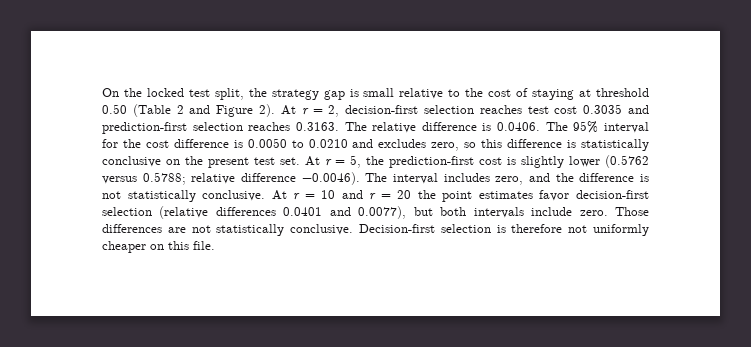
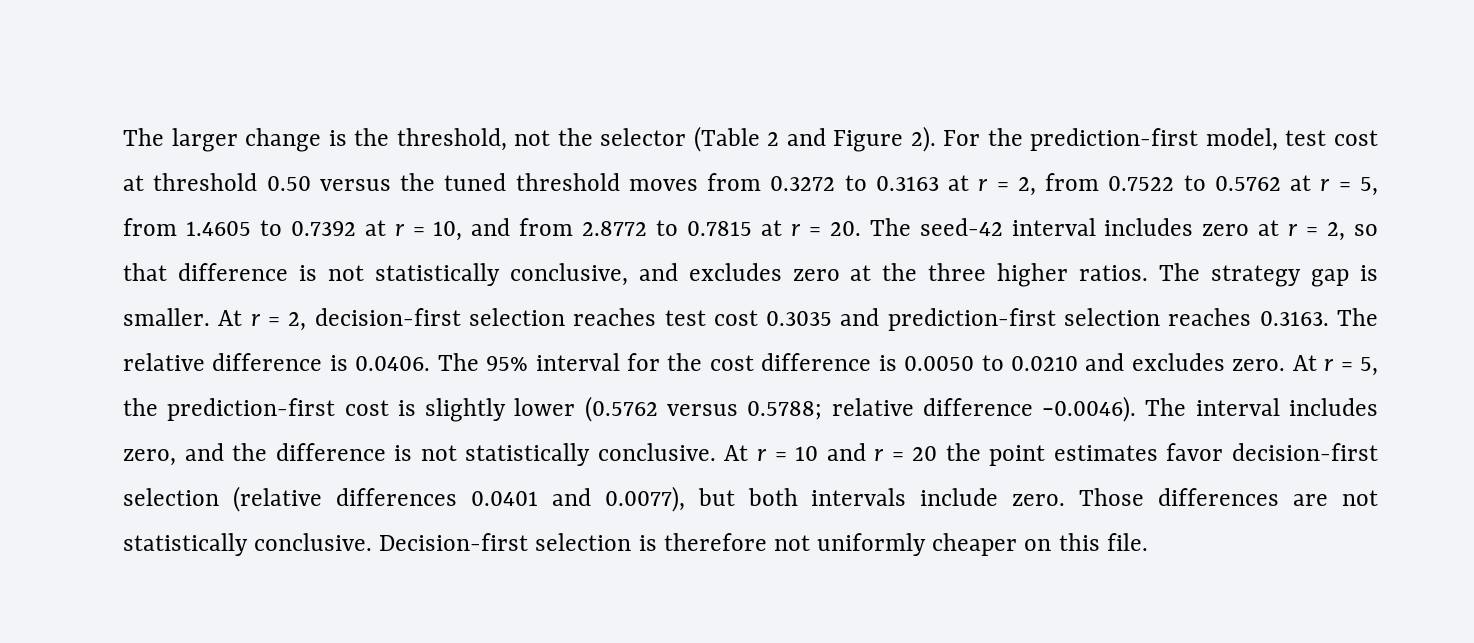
[102,88,649,100] [102,104,127,114] On the locked test split, the strategy gap is small relative to the cost of staying at threshold 0.50 -> [123,128,687,152] The larger change is the threshold, not the selector
(276, 110) none -> [943,128,1378,151] [123,173,1379,196] [123,218,1378,241] [123,263,1379,287] [123,308,210,326] For the prediction-first model, test cost at threshold 0.50 versus the tuned threshold moves from 0.3272 to 0.3163 at r = 2, from 0.7522 to 0.5762 at r = 5, from 1.4605 to 0.7392 at r = 10, and from 2.8772 to 0.7815 at r = 20. The seed-42 interval includes zero at r = 2, so that difference is not statistically conclusive, and excludes zero at the three higher ratios. The strategy gap is smaller.
[431,139,649,151] [102,156,300,168] zero, so this difference is statistically conclusive on the present test set. -> [1232,359,1286,371] zero.

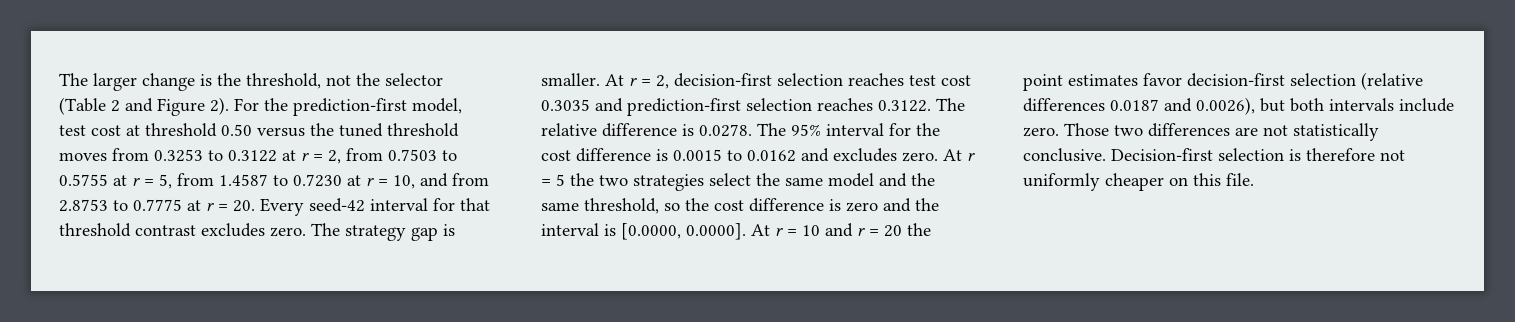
[770,175,939,191] 0.3272 to 0.3163 -> [154,149,277,162] 0.3253 to 0.3122
[1108,175,1281,191] 0.7522 to 0.5762 -> [388,149,457,161] [59,174,108,186] 0.7503 to 0.5755
[185,220,356,236] 1.4605 to 0.7392 -> [219,174,342,187] 1.4587 to 0.7230
[582,220,753,236] 2.8772 to 0.7815 -> [59,199,182,212] 2.8753 to 0.7775
[869,218,911,236] The -> [260,198,304,216] Every
[1104,218,1378,241] [123,263,1149,287] includes zero at r = 2, so that difference is not statistically conclusive, and excludes zero at the three higher ratios. -> [433,198,490,211] [59,223,306,237] for that threshold contrast excludes zero.
[1259,311,1329,326] 0.3163. -> [878,100,931,112] 0.3122.
[355,356,431,371] 0.0406. -> [699,124,752,137] 0.0278.
[904,355,1078,371] 0.0050 to 0.0210 -> [673,149,796,162] 0.0015 to 0.0162
[1359,357,1378,376] [123,396,1378,422] [123,443,716,466] 5, the prediction-first cost is slightly lower (0.5762 versus 0.5788; relative difference −0.0046). The interval includes zero, and the difference is not statistically conclusive. -> [556,173,935,191] [541,198,939,214] [541,223,746,240] 5 the two strategies select the same model and the same threshold, so the cost difference is zero and the interval is [0.0000, 0.0000].
[470,486,685,512] 0.0401 and 0.0077), -> [1110,97,1255,115] 0.0187 and 0.0026),
(1145, 497) none -> [1114,125,1143,136] two

